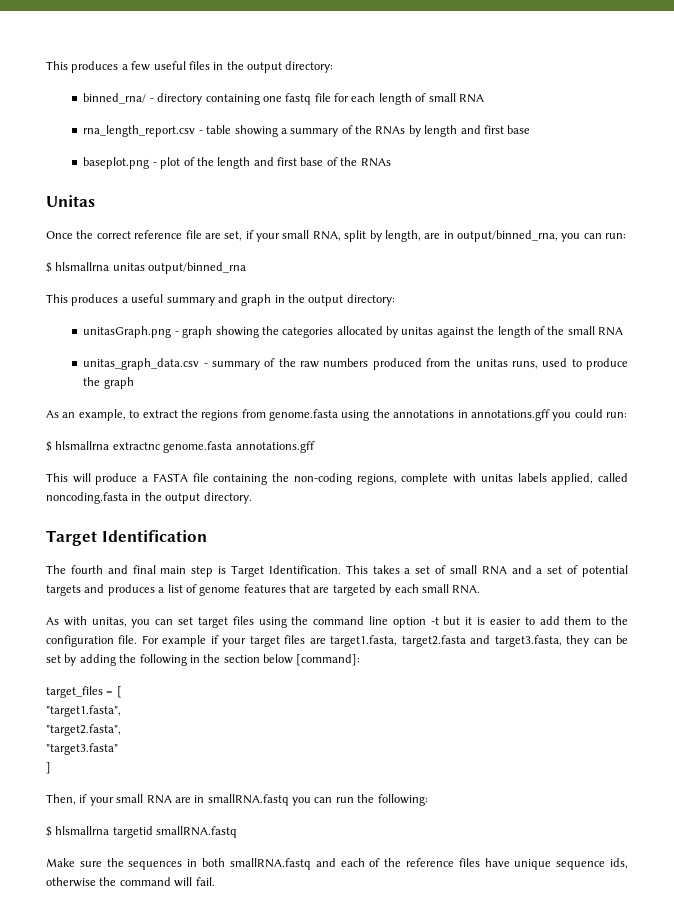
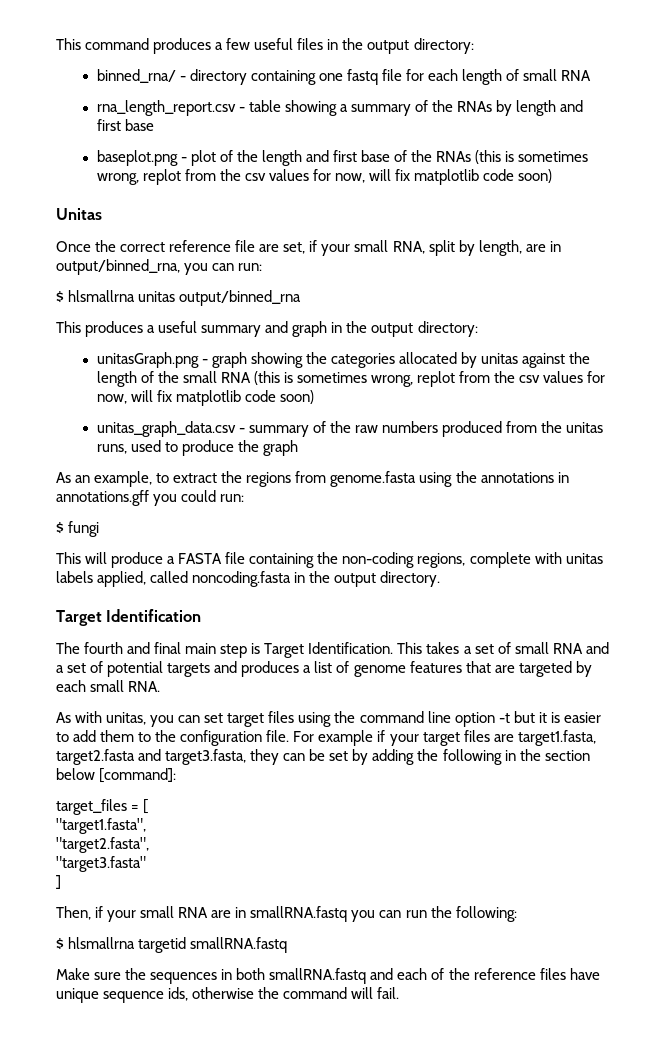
[46,61,68,70] This -> [56,38,150,50] This command
(391, 162) none -> [475,150,589,164] [96,169,553,185] (this is sometimes wrong, replot from the csv values for now, will fix matplotlib code soon)
(624, 331) none -> [253,371,606,387] [96,390,314,406] (this is sometimes wrong, replot from the csv values for now, will fix matplotlib code soon)
[55,441,315,453] hlsmallrna extractnc genome.fasta annotations.gff -> [68,521,100,537] fungi

